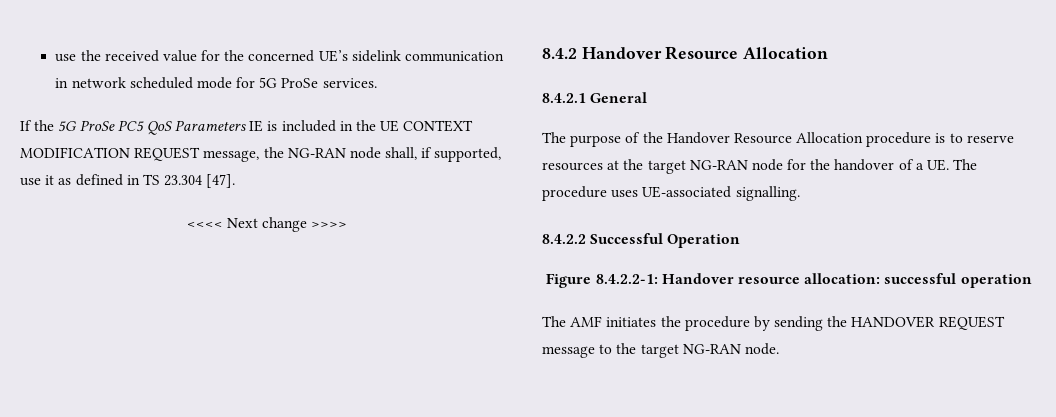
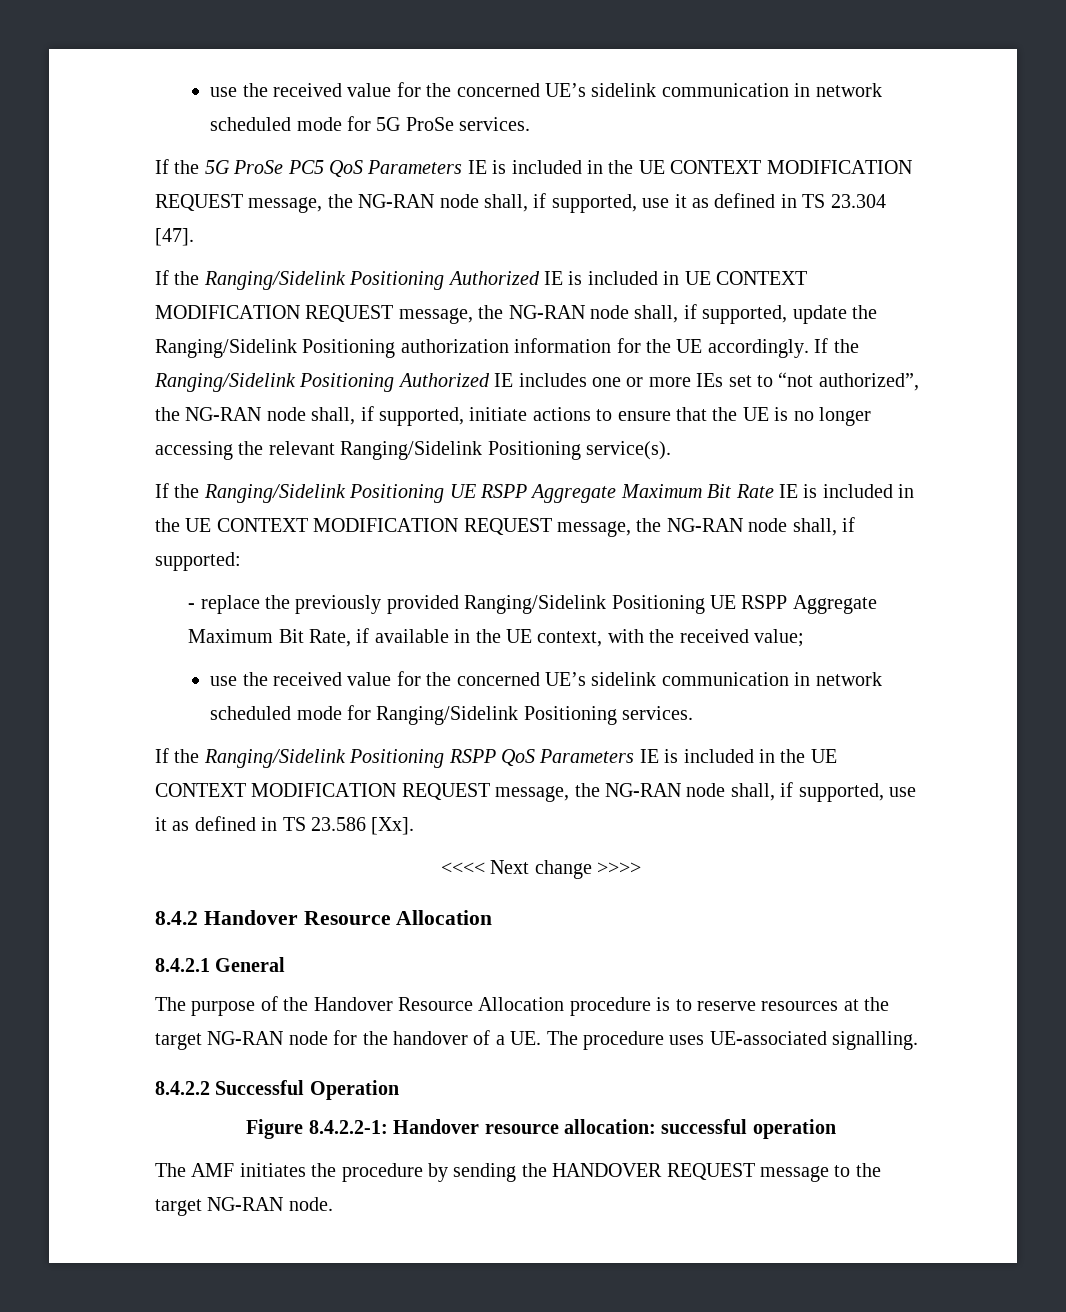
(236, 181) none -> [155,270,807,290] [155,304,877,324] [155,338,859,358] [154,372,919,392] [155,406,871,426] [155,441,671,460] [155,483,915,503] [155,517,855,537] [155,552,241,571] [188,595,877,614] [188,628,804,647] [210,671,882,686] [210,705,694,725] [155,748,837,768] [155,782,916,802] [155,816,415,835] // If the Ranging/Sidelink Positioning Authorized IE is included in UE CONTEXT MODIFICATION REQUEST message, the NG-RAN node shall, if supported, update the Ranging/Sidelink Positioning authorization information for the UE accordingly. If the Ranging/Sidelink Positioning Authorized IE includes one or more IEs set to “not authorized”, the NG-RAN node shall, if supported, initiate actions to ensure that the UE is no longer accessing the relevant Ranging/Sidelink Positioning service(s). // If the Ranging/Sidelink Positioning UE RSPP Aggregate Maximum Bit Rate IE is included in the UE CONTEXT MODIFICATION REQUEST message, the NG-RAN node shall, if supported: // - replace the previously provided Ranging/Sidelink Positioning UE RSPP Aggregate Maximum Bit Rate, if available in the UE context, with the received value; // use the received value for the concerned UE’s sidelink communication in network scheduled mode for Ranging/Sidelink Positioning services. // If the Ranging/Sidelink Positioning RSPP QoS Parameters IE is included in the UE CONTEXT MODIFICATION REQUEST message, the NG-RAN node shall, if supported, use it as defined in TS 23.586 [Xx].

